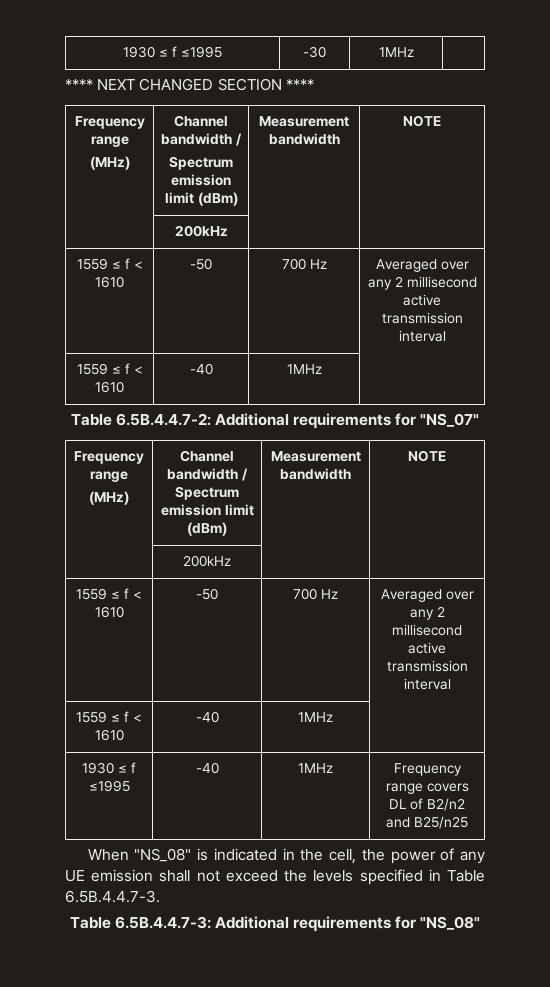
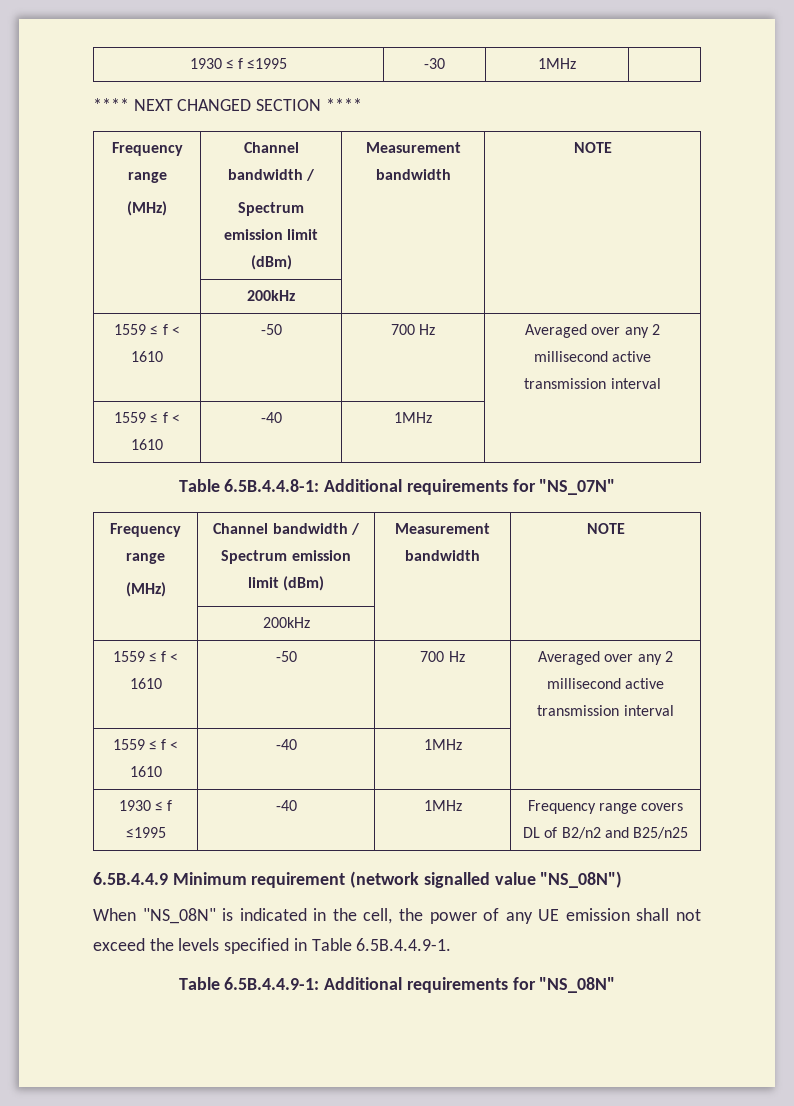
[115,413,480,429] 6.5B.4.4.7-2: Additional requirements for "NS_07" -> [224,479,616,495] 6.5B.4.4.8-1: Additional requirements for "NS_07N"
(468, 822) none -> [93,871,623,888] // 6.5B.4.4.9 Minimum requirement (network signalled value "NS_08N")
[134,848,192,862] "NS_08" -> [142,908,216,924] "NS_08N"
[65,890,160,903] [69,916,481,932] 6.5B.4.4.7-3. // Table 6.5B.4.4.7-3: Additional requirements for "NS_08" -> [356,938,452,951] [178,977,616,993] 6.5B.4.4.9-1. // Table 6.5B.4.4.9-1: Additional requirements for "NS_08N"

